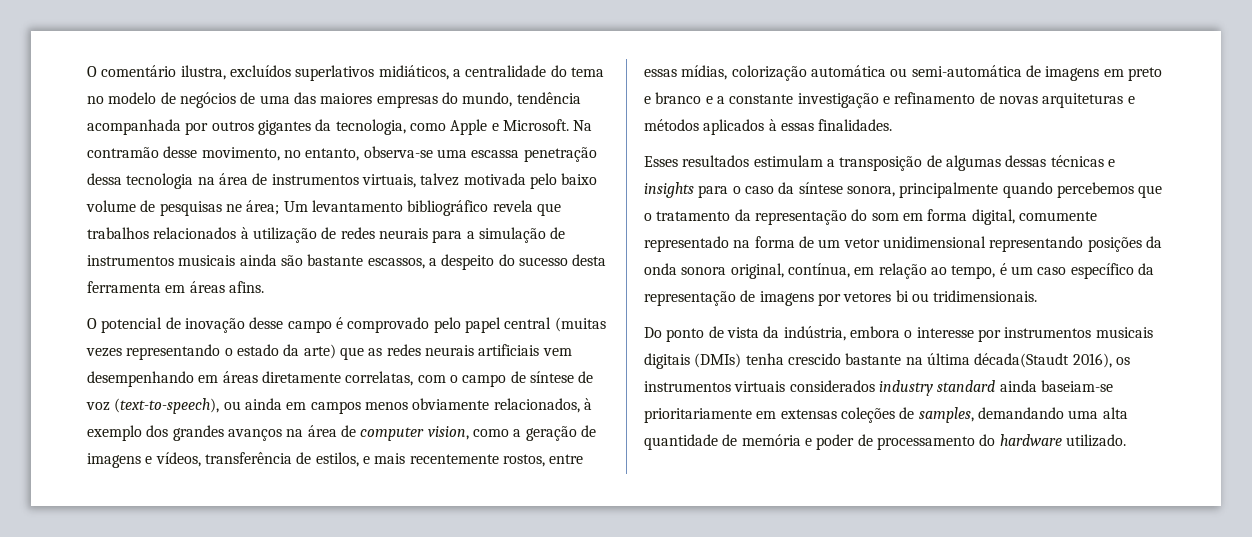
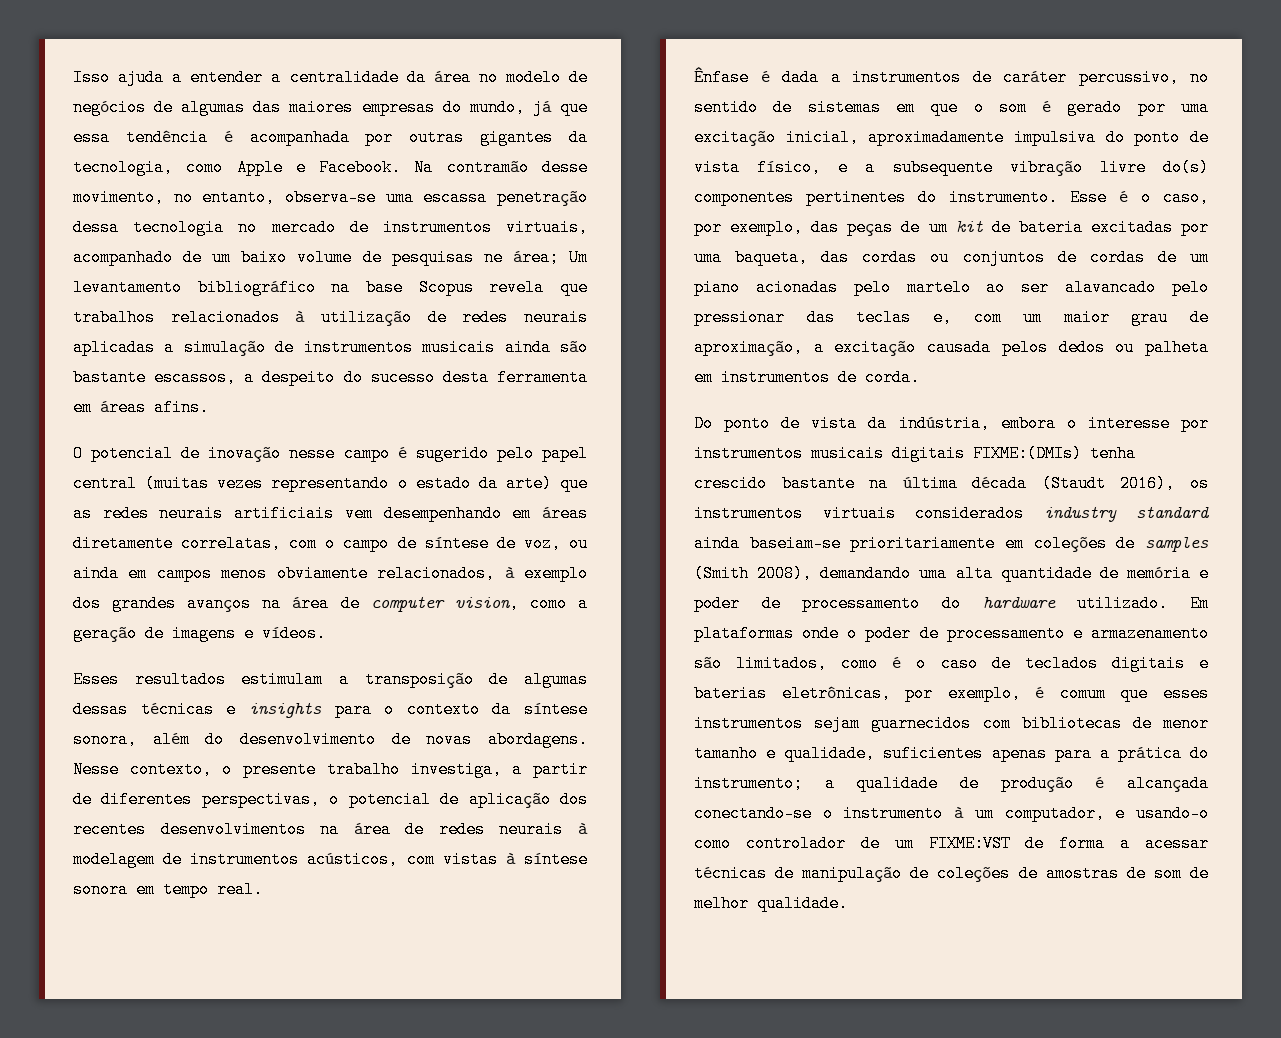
[87,65,604,81] O comentário ilustra, excluídos superlativos midiáticos, a centralidade do tema -> [73,69,471,86] Isso ajuda a entender a centralidade da área
[259,95,290,104] uma -> [181,99,246,116] algumas
[516,92,581,104] tendência -> [532,99,588,116] [73,129,233,146] já que essa tendência é
[211,121,254,131] outros -> [409,129,465,146] outras
[502,119,569,131] Microsoft. -> [319,159,402,176] Facebook.
[197,173,248,185] na área -> [238,219,336,236] no mercado
[420,173,557,189] talvez motivada pelo -> [73,249,232,266] acompanhado de um
(489, 208) none -> [331,279,474,296] na base Scopus
[432,230,463,243] para -> [73,339,155,356] aplicadas
[249,317,284,329] desse -> [289,445,336,462] nesse
[347,317,430,333] comprovado -> [415,445,489,462] sugerido
[86,398,220,414] voz (text-to-speech), -> [523,535,561,552] voz,
[155,452,584,467] [644,65,1162,81] [644,92,1135,108] [644,119,893,135] vídeos, transferência de estilos, e mais recentemente rostos, entre essas mídias, colorização automática ou semi-automática de imagens em preto e branco e a constante investigação e refinamento de novas arquiteturas e métodos aplicados à essas finalidades. -> [262,625,326,642] vídeos.
[744,186,774,194] caso -> [406,701,480,718] contexto
[899,182,1163,198] [644,209,1097,225] [644,236,1162,252] [644,263,1154,279] [644,290,1038,306] principalmente quando percebemos que o tratamento da representação do som em forma digital, comumente representado na forma de um vetor unidimensional representando posições da onda sonora original, contínua, em relação ao tempo, é um caso específico da representação de imagens por vetores bi ou tridimensionais. -> [152,731,588,748] [73,761,588,778] [73,791,588,808] [73,821,588,838] [73,851,589,868] [73,881,263,898] [694,67,1209,86] [694,99,1209,116] [694,129,1209,146] [694,159,1209,176] [694,189,1209,206] [694,219,1209,236] [694,249,1209,266] [694,279,1209,296] [694,309,1209,326] [694,339,1209,356] [694,369,920,386] além do desenvolvimento de novas abordagens. Nesse contexto, o presente trabalho investiga, a partir de diferentes perspectivas, o potencial de aplicação dos recentes desenvolvimentos na área de redes neurais à modelagem de instrumentos acústicos, com vistas à síntese sonora em tempo real. // Ênfase é dada a instrumentos de caráter percussivo, no sentido de sistemas em que o som é gerado por uma excitação inicial, aproximadamente impulsiva do ponto de vista físico, e a subsequente vibração livre do(s) componentes pertinentes do instrumento. Esse é o caso, por exemplo, das peças de um kit de bateria excitadas por uma baqueta, das cordas ou conjuntos de cordas de um piano acionadas pelo martelo ao ser alavancado pelo pressionar das teclas e, com um maior grau de aproximação, a excitação causada pelos dedos ou palheta em instrumentos de corda.
[694,353,742,368] (DMIs) -> [973,445,1082,462] FIXME:(DMIs)
[974,353,1070,368] década(Staudt -> [972,475,1106,492] década (Staudt
[780,407,974,423] extensas coleções de samples, -> [1033,535,1209,552] [694,565,813,582] coleções de samples (Smith 2008),
(1126, 440) none -> [1190,595,1209,612] [694,625,1209,642] [694,655,1209,672] [694,685,1209,702] [694,715,1209,732] [694,745,1209,762] [694,775,1209,792] [694,805,1209,822] [694,835,1209,852] [694,865,1209,882] [694,895,848,912] Em plataformas onde o poder de processamento e armazenamento são limitados, como é o caso de teclados digitais e baterias eletrônicas, por exemplo, é comum que esses instrumentos sejam guarnecidos com bibliotecas de menor tamanho e qualidade, suficientes apenas para a prática do instrumento; a qualidade de produção é alcançada conectando-se o instrumento à um computador, e usando-o como controlador de um FIXME:VST de forma a acessar técnicas de manipulação de coleções de amostras de som de melhor qualidade.

